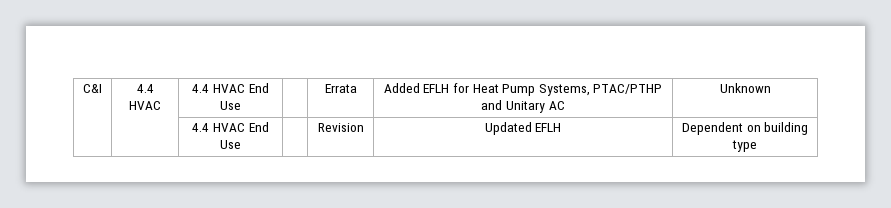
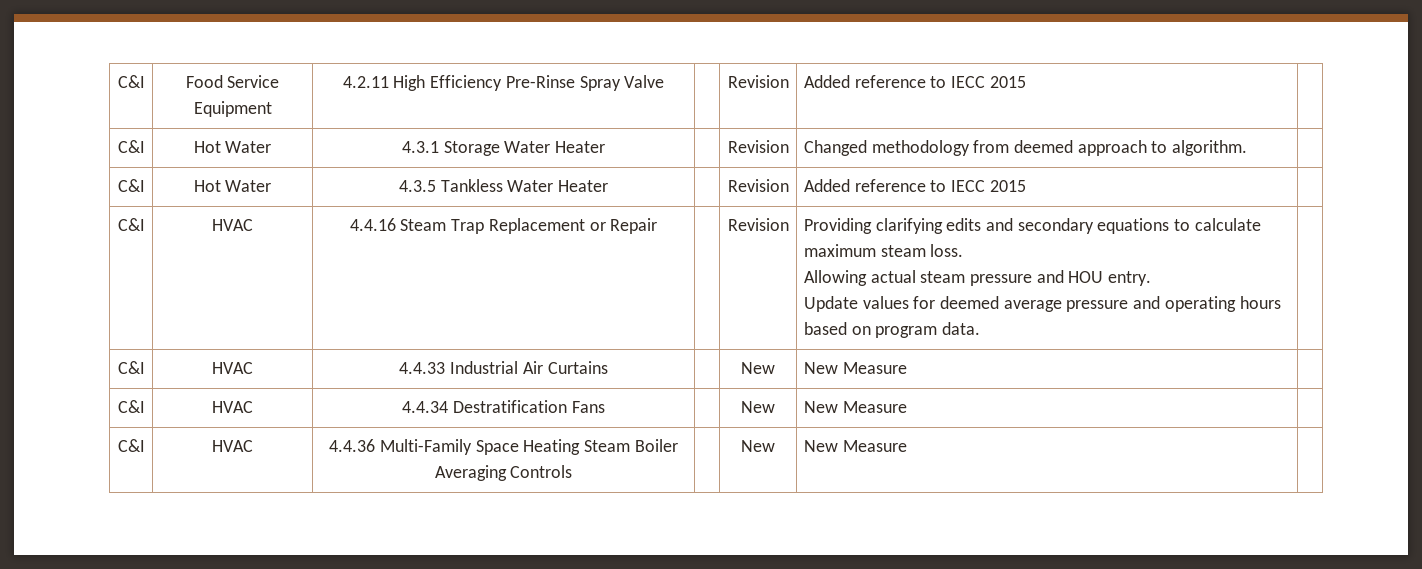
[83,84,102,93] [136,84,154,93] [129,101,161,110] [192,83,269,93] [220,101,241,110] [324,84,357,93] [383,83,663,96] [481,100,565,113] [719,83,771,93] [192,122,269,132] [220,140,241,149] [317,123,364,132] [484,122,562,135] [681,122,809,135] [732,140,757,152] C&I | 4.4 HVAC | 4.4 HVAC End Use | | Errata | Added EFLH for Heat Pump Systems, PTAC/PTHP and Unitary AC | Unknown // | | 4.4 HVAC End Use | | Revision | Updated EFLH | Dependent on building type -> [117,75,145,88] [185,75,280,88] [193,101,272,117] [342,75,665,91] [727,75,789,88] [803,75,1026,88] [117,140,145,153] [193,141,272,153] [401,141,606,156] [727,140,789,153] [803,140,1248,156] [117,179,145,192] [193,180,272,192] [398,179,609,192] [727,179,789,192] [803,179,1026,192] [117,218,145,231] [212,219,253,231] [349,218,658,234] [727,218,789,231] [803,218,1261,234] [803,244,964,257] [803,270,1152,286] [803,296,1281,312] [803,322,980,338] [117,361,145,374] [212,362,253,374] [399,361,608,374] [741,362,775,374] [803,362,907,374] [117,400,145,413] [212,401,253,413] [402,400,605,413] [741,401,775,413] [803,401,907,413] [117,439,145,452] [212,440,253,452] [329,439,678,455] [434,465,573,481] [741,440,775,452] [803,440,907,452] C&I | Food Service Equipment | 4.2.11 High Efficiency Pre-Rinse Spray Valve | | Revision | Added reference to IECC 2015 | // C&I | Hot Water | 4.3.1 Storage Water Heater | | Revision | Changed methodology from deemed approach to algorithm. | // C&I | Hot Water | 4.3.5 Tankless Water Heater | | Revision | Added reference to IECC 2015 | // C&I | HVAC | 4.4.16 Steam Trap Replacement or Repair | | Revision | Providing clarifying edits and secondary equations to calculate maximum steam loss. // Allowing actual steam pressure and HOU entry. // Update values for deemed average pressure and operating hours based on program data. | // C&I | HVAC | 4.4.33 Industrial Air Curtains | | New | New Measure | // C&I | HVAC | 4.4.34 Destratification Fans | | New | New Measure | // C&I | HVAC | 4.4.36 Multi-Family Space Heating Steam Boiler Averaging Controls | | New | New Measure |

